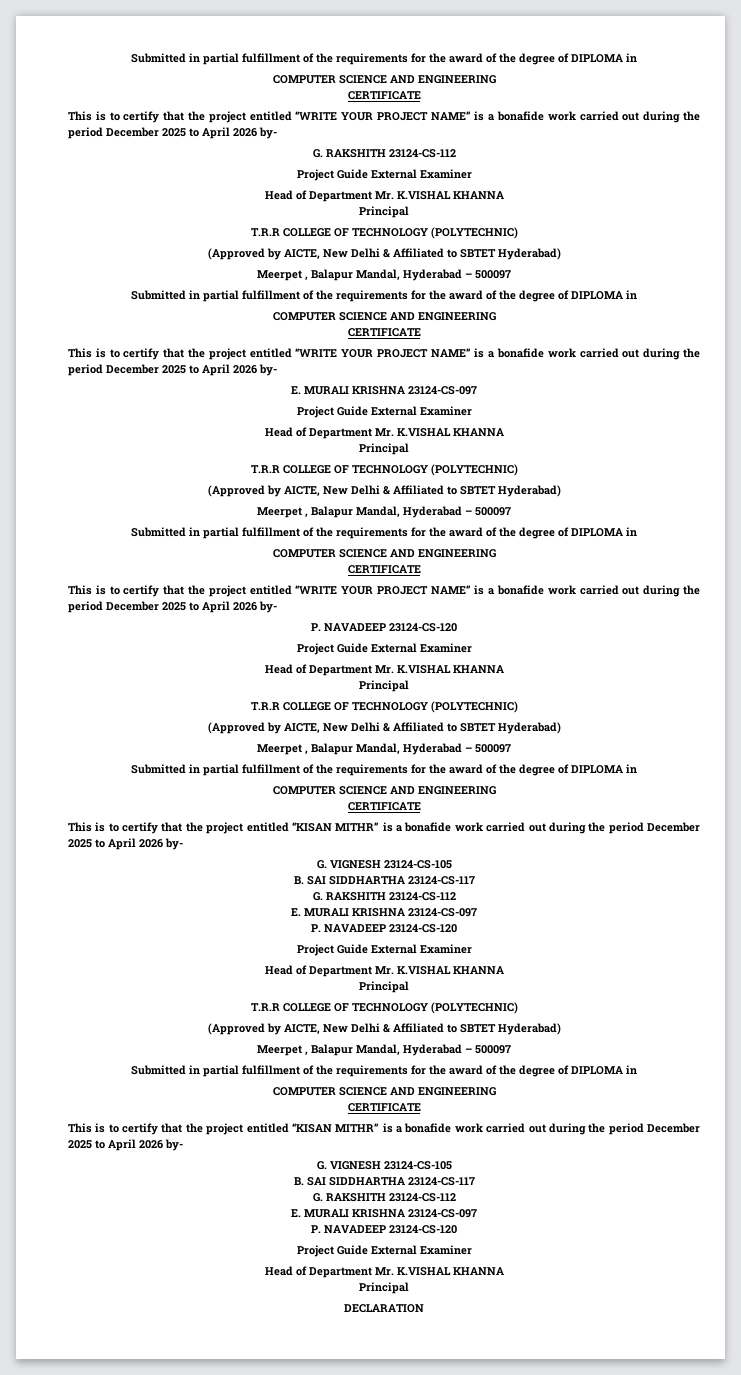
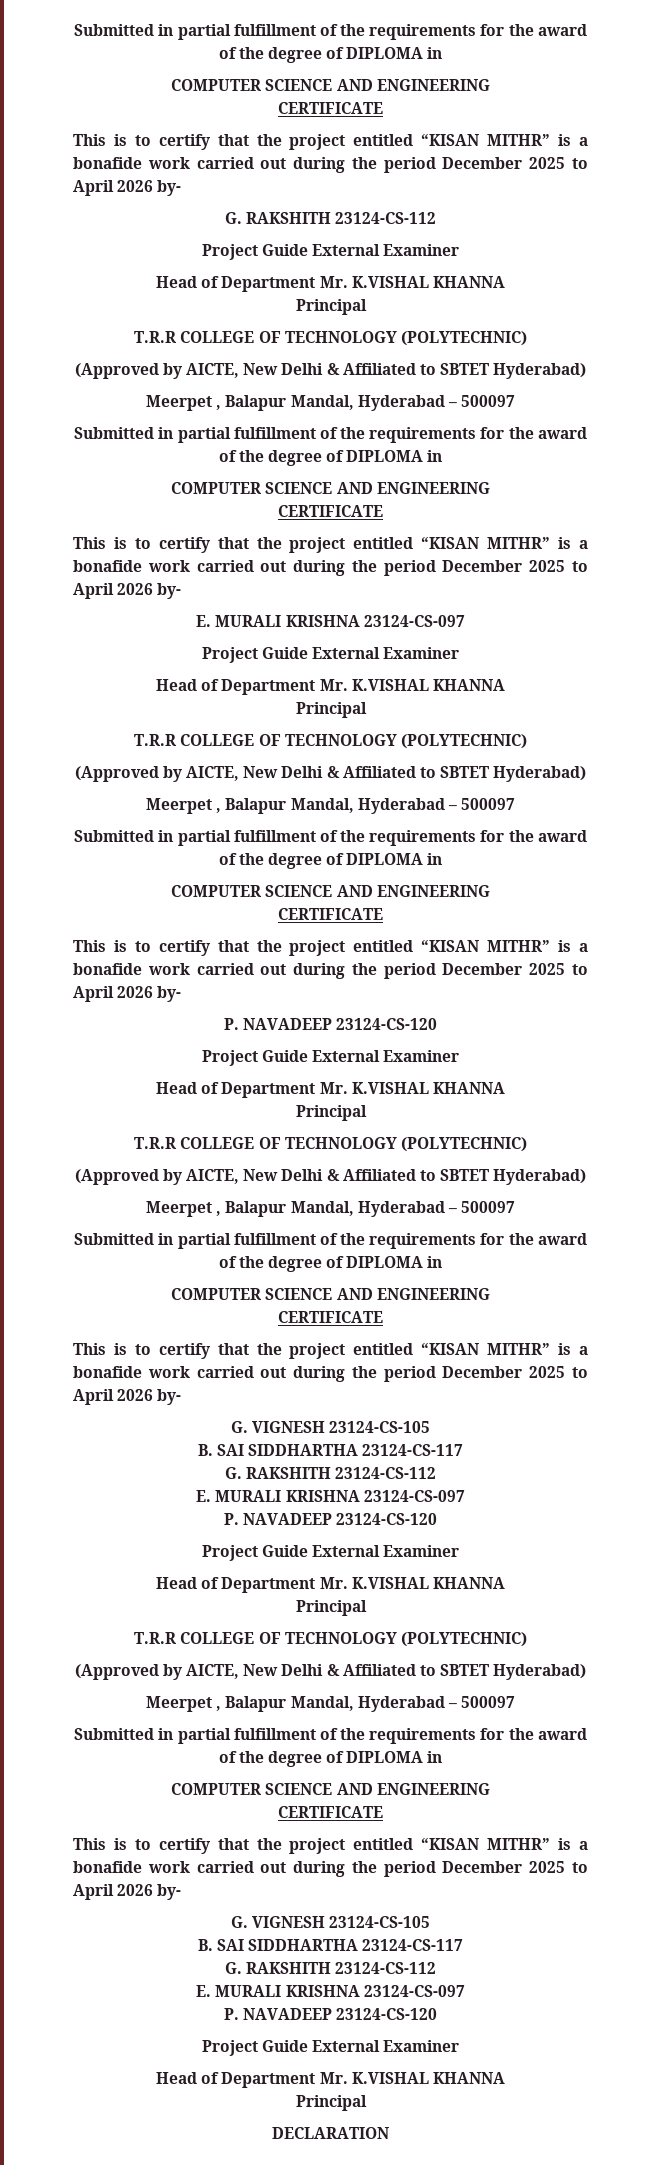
[295,111,471,121] “WRITE YOUR PROJECT NAME” -> [421,134,551,146] “KISAN MITHR”
[295,348,471,358] “WRITE YOUR PROJECT NAME” -> [421,537,551,549] “KISAN MITHR”
[295,585,471,595] “WRITE YOUR PROJECT NAME” -> [421,940,551,952] “KISAN MITHR”

